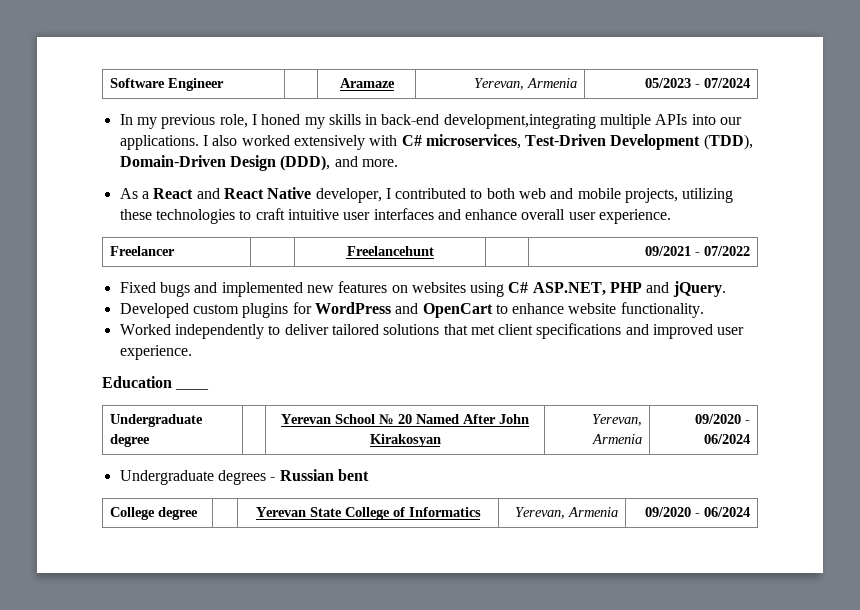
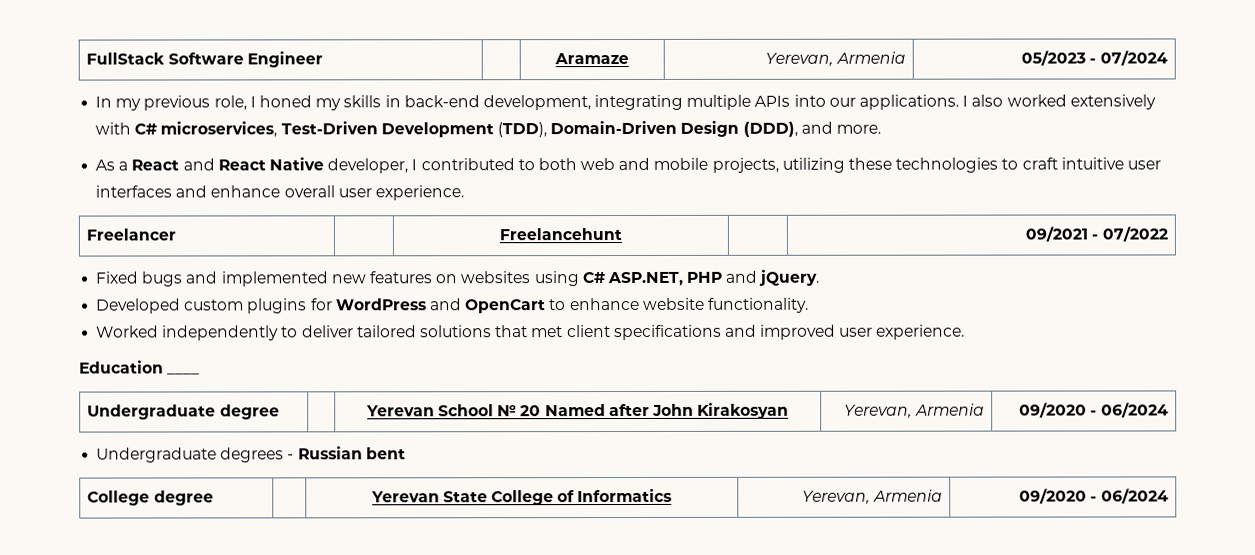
(109, 83) none -> [86,52,166,65] FullStack
[443,114,596,129] development,integrating -> [482,94,684,111] development, integrating
[463,414,497,424] After -> [608,403,650,417] after

